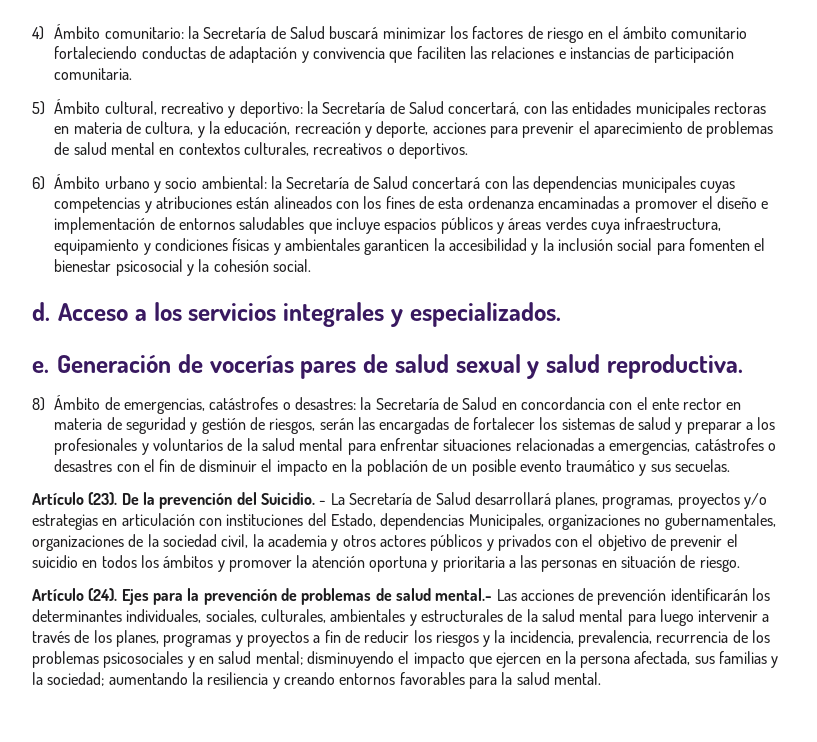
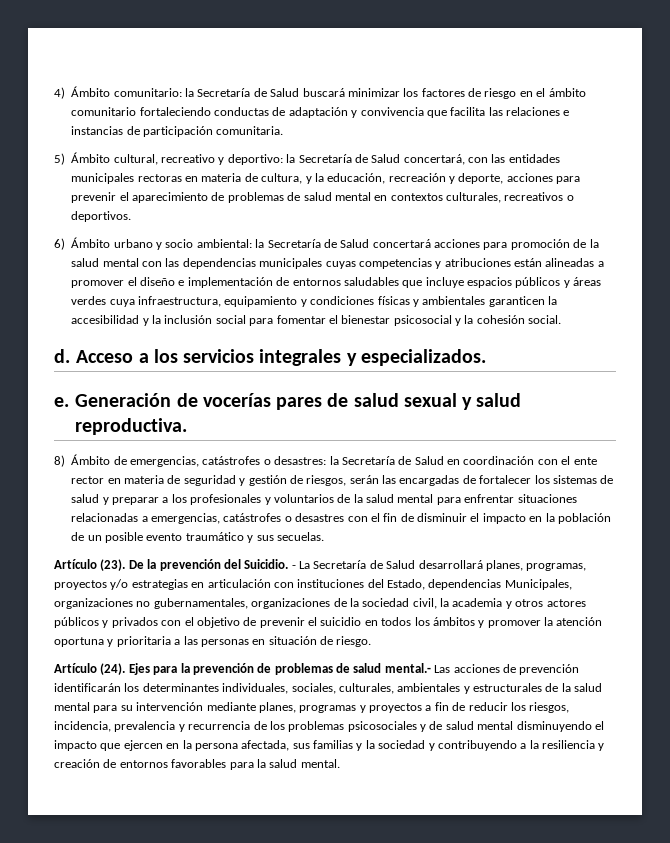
[416,46,466,59] faciliten -> [450,107,486,116] facilita
(481, 183) none -> [434,239,599,250] [71,258,139,267] acciones para promoción de la salud mental
[273,196,619,209] alineados con los fines de esta ordenanza encaminadas -> [545,258,595,267] alineadas
[688,238,750,251] fomenten -> [276,315,326,324] fomentar
[520,397,605,410] concordancia -> [463,456,535,465] coordinación
[659,609,770,626] [32,630,112,643] luego intervenir a través de los -> [120,702,256,711] su intervención mediante
[435,630,653,647] riesgos y la incidencia, prevalencia, -> [529,702,570,713] [54,721,185,732] riesgos, incidencia, prevalencia y
[198,651,303,665] en salud mental; -> [429,721,514,730] de salud mental
[47,672,188,686] sociedad; aumentando -> [378,740,527,751] sociedad y contribuyendo a
[283,672,335,685] creando -> [54,759,117,768] creación de

